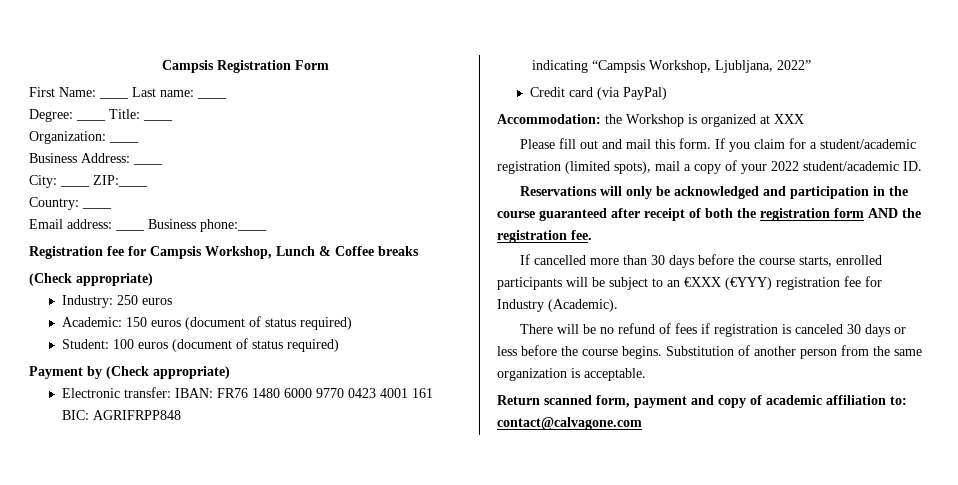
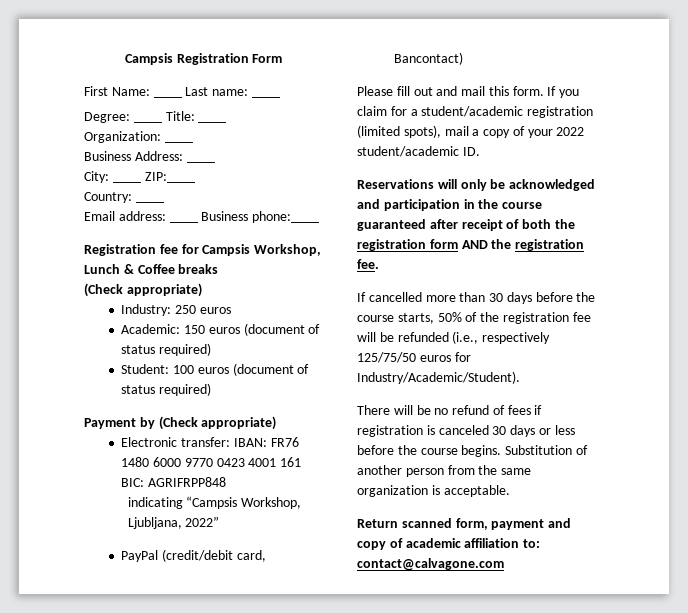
[530,87,668,100] [497,114,804,127] Credit card (via PayPal) // Accommodation: the Workshop is organized at XXX -> [121,549,266,562] [394,52,464,65] PayPal (credit/debit card, Bancontact)
[835,255,882,265] [497,276,882,290] [497,299,618,312] enrolled participants will be subject to an €XXX (€YYY) registration fee for Industry (Academic). -> [437,312,591,324] [357,331,551,344] [357,352,471,363] [357,371,520,384] 50% of the registration fee will be refunded (i.e., respectively 125/75/50 euros for Industry/Academic/Student).

